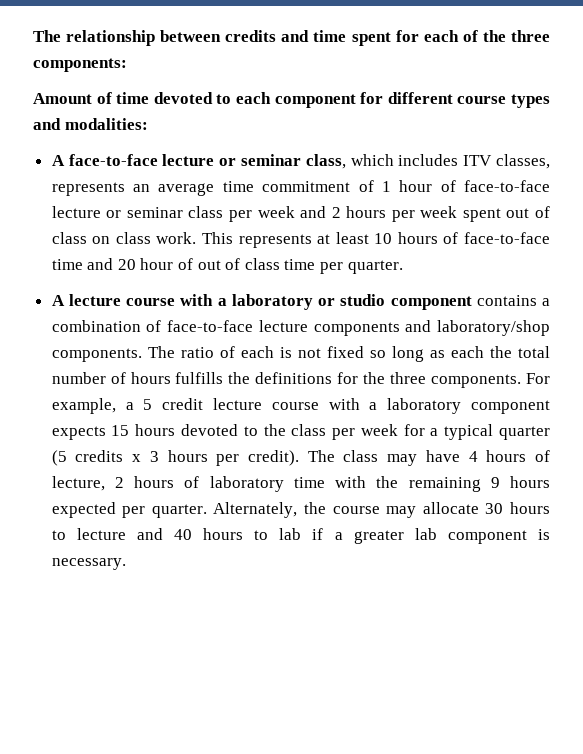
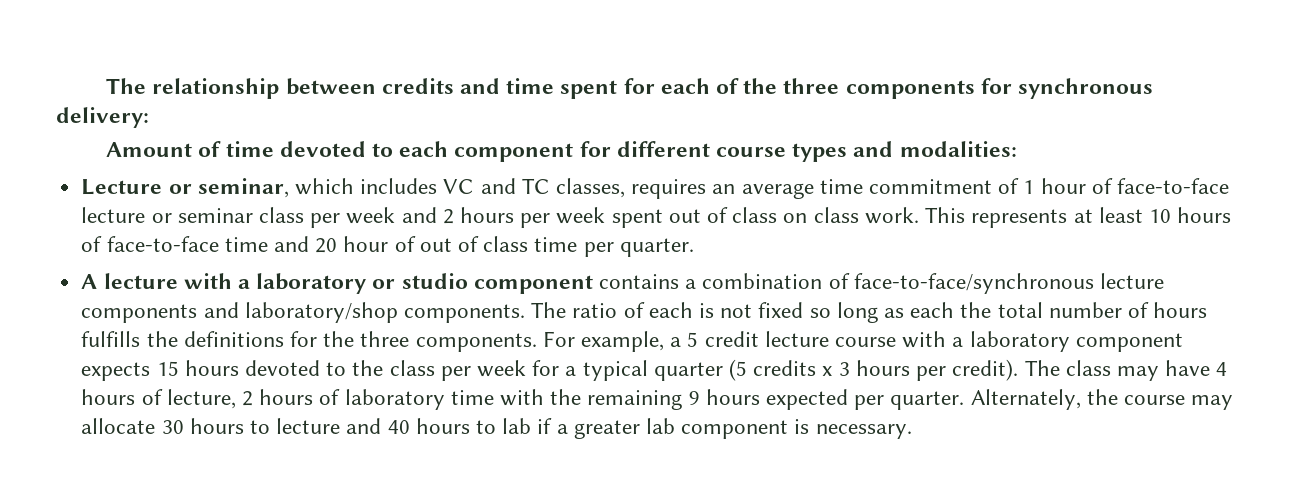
[33,58,127,72] components: -> [845,78,1154,99] [56,107,149,128] components for synchronous delivery:
[51,154,551,169] [51,182,125,196] A face-to-face lecture or seminar class, which includes ITV classes, represents -> [81,178,707,199] Lecture or seminar, which includes VC and TC classes, requires
[126,298,176,306] course -> (178, 281) none
[167,320,254,332] face-to-face -> [853,273,1094,294] face-to-face/synchronous

